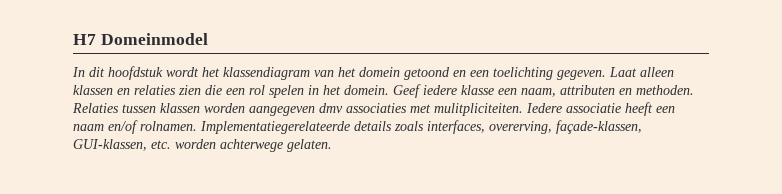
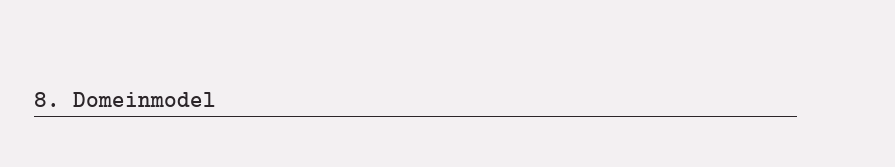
[73,34,96,45] H7 -> [34,92,60,107] 8.
[72,66,674,80] [73,84,694,98] [72,102,675,116] [73,120,642,134] [73,139,332,152] // In dit hoofdstuk wordt het klassendiagram van het domein getoond en een toelichting gegeven. Laat alleen klassen en relaties zien die een rol spelen in het domein. Geef iedere klasse een naam, attributen en methoden. Relaties tussen klassen worden aangegeven dmv associaties met mulitpliciteiten. Iedere associatie heeft een naam en/of rolnamen. Implementatiegerelateerde details zoals interfaces, overerving, façade-klassen, GUI-klassen, etc. worden achterwege gelaten. -> (216, 99) none

